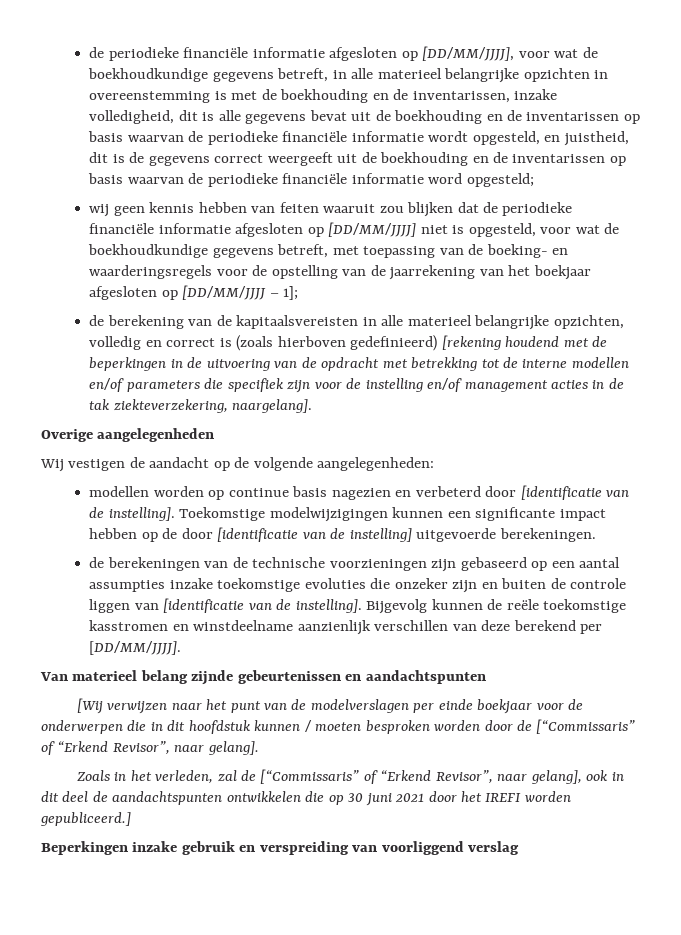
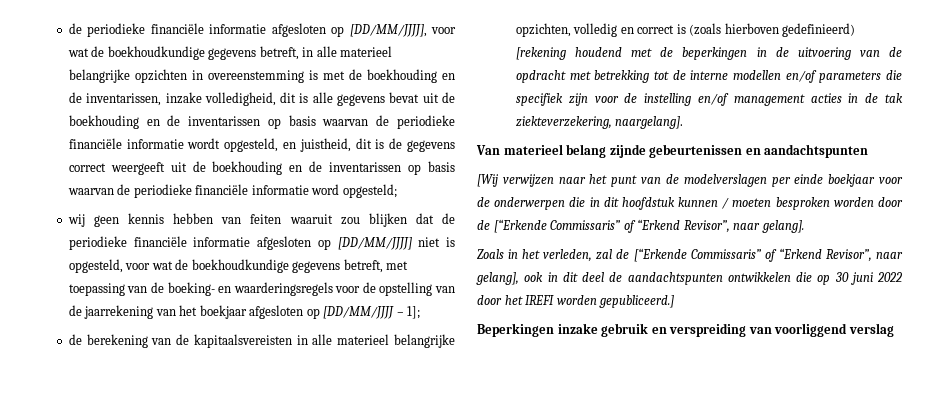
[41,428,215,442] [40,457,435,472] [89,485,630,500] [89,507,606,522] [89,527,596,542] [89,557,621,572] [89,578,627,593] [89,598,627,614] [89,620,603,635] [89,641,182,655] // Overige aangelegenheden // Wij vestigen de aandacht op de volgende aangelegenheden: // modellen worden op continue basis nagezien en verbeterd door [identificatie van de instelling]. Toekomstige modelwijzigingen kunnen een significante impact hebben op de door [identificatie van de instelling] uitgevoerde berekeningen. // de berekeningen van de technische voorzieningen zijn gebaseerd op een aantal assumpties inzake toekomstige evoluties die onzeker zijn en buiten de controle liggen van [identificatie van de instelling]. Bijgevolg kunnen de reële toekomstige kasstromen en winstdeelname aanzienlijk verschillen van deze berekend per [DD/MM/JJJJ]. -> (684, 122) none
[536,719,636,734] [“Commissaris” -> [493,219,621,233] [“Erkende Commissaris”
[260,769,360,784] [“Commissaris” -> [633,248,761,262] [“Erkende Commissaris”
[395,793,425,803] 2021 -> [877,272,902,282] 2022

